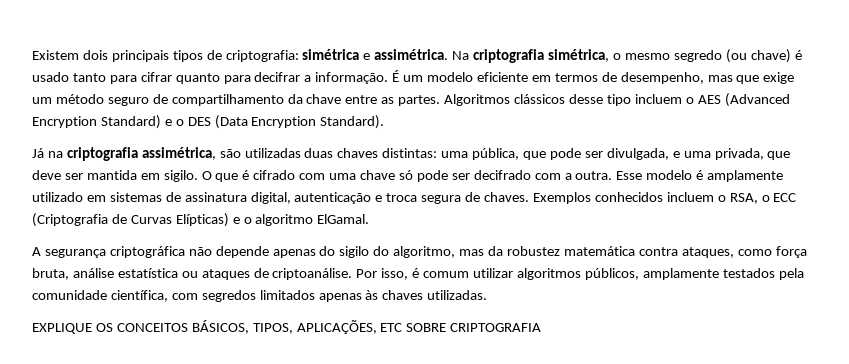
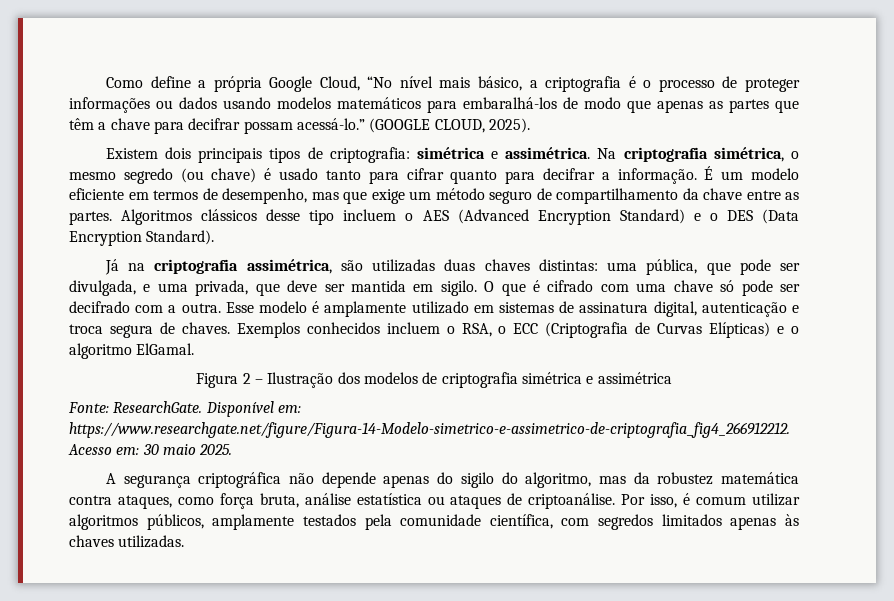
(32, 55) none -> [105,76,800,92] [69,97,799,113] [69,118,530,134] Como define a própria Google Cloud, “No nível mais básico, a criptografia é o processo de proteger informações ou dados usando modelos matemáticos para embaralhá-los de modo que apenas as partes que têm a chave para decifrar possam acessá-lo.” (GOOGLE CLOUD, 2025). //
(370, 219) none -> [196,372,672,388] [68,401,301,417] [69,422,790,438] [68,444,233,455] // Figura 2 – Ilustração dos modelos de criptografia simétrica e assimétrica // Fonte: ResearchGate. Disponível em: https://www.researchgate.net/figure/Figura-14-Modelo-simetrico-e-assimetrico-de-criptografia_fig4_266912212. Acesso em: 30 maio 2025.
[32,320,542,334] // EXPLIQUE OS CONCEITOS BÁSICOS, TIPOS, APLICAÇÕES, ETC SOBRE CRIPTOGRAFIA -> (185, 541) none

